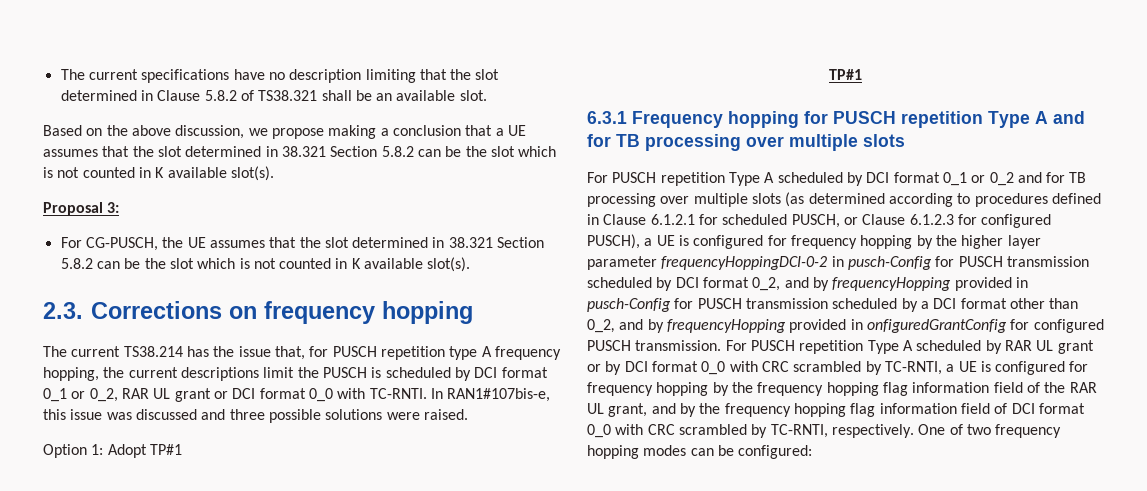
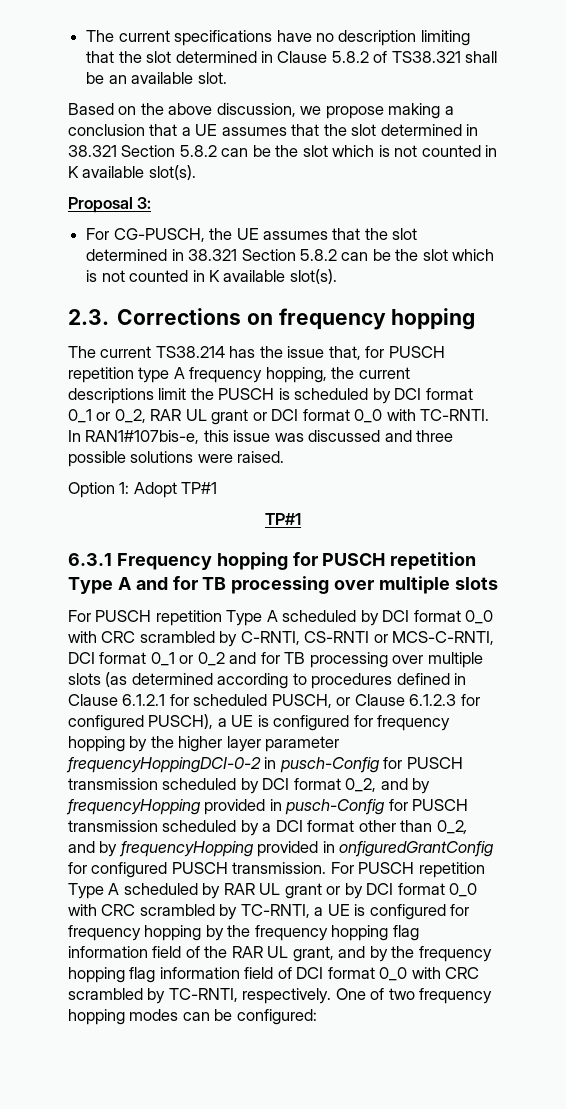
(940, 177) none -> [465,610,494,624] [68,631,495,647] [68,652,147,664] 0_0 with CRC scrambled by C-RNTI, CS-RNTI or MCS-C-RNTI, DCI format

